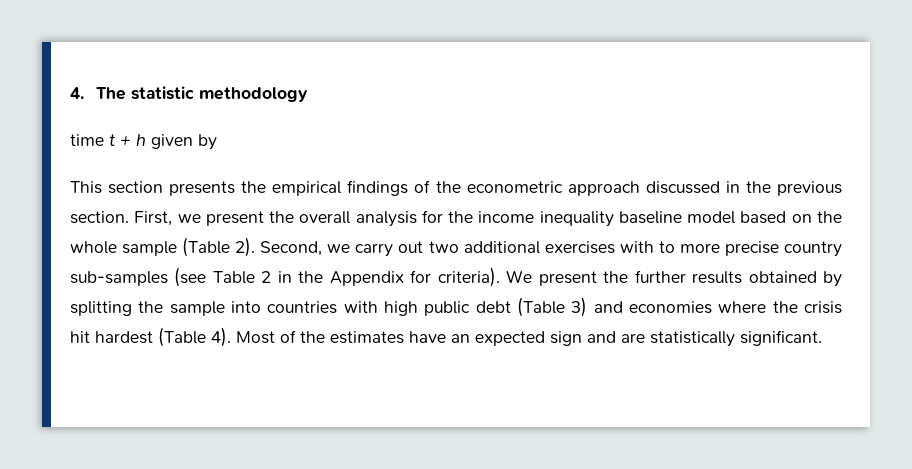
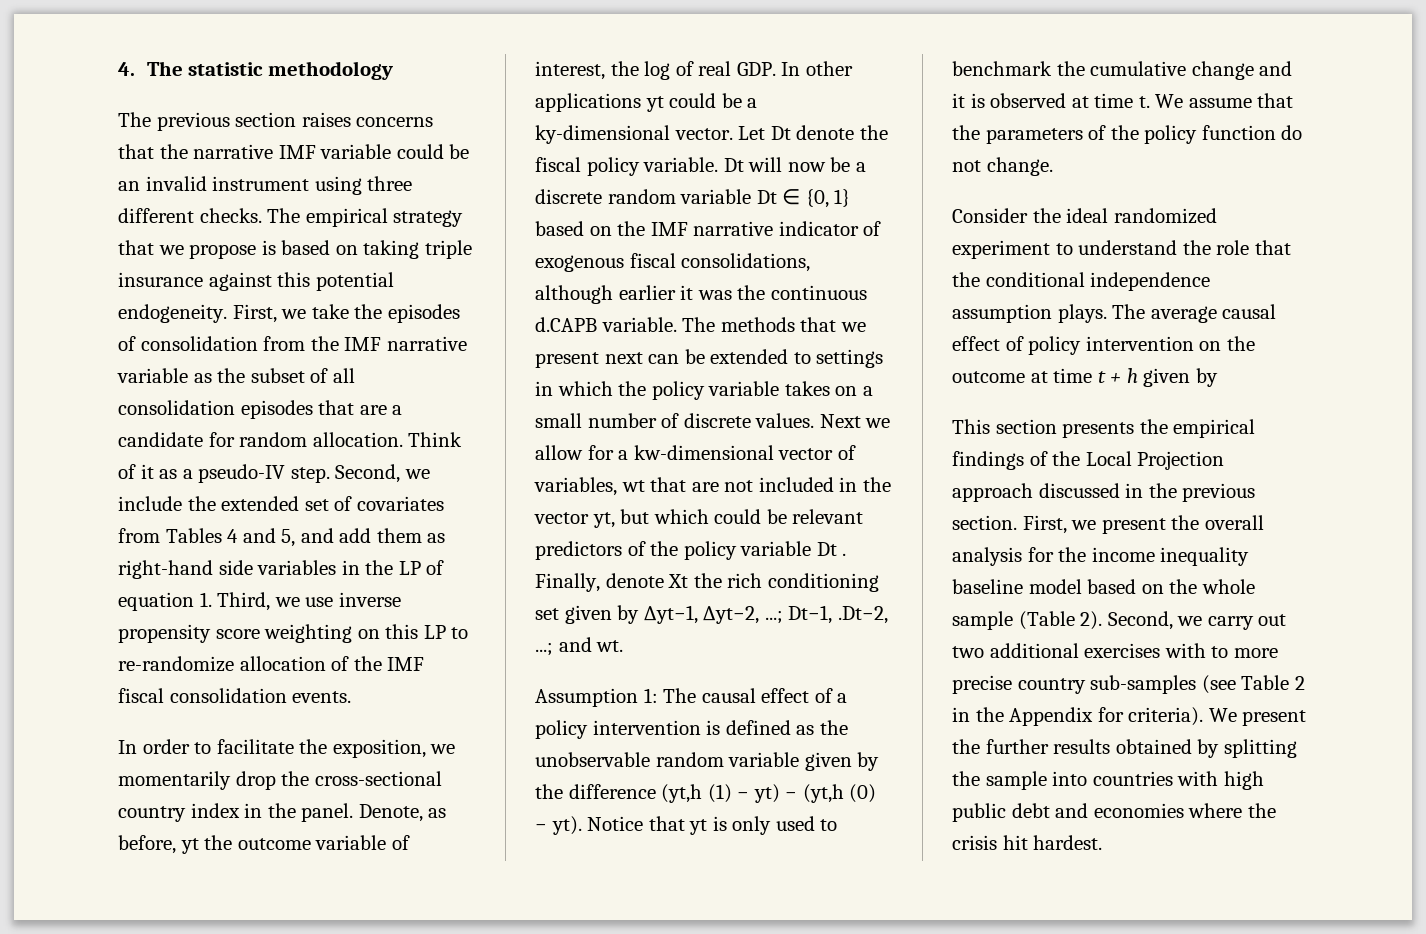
(309, 94) none -> [118,112,434,131] [118,144,470,159] [118,176,413,195] [118,208,464,227] [118,240,472,259] [118,272,394,291] [118,304,460,323] [118,336,467,351] [117,368,355,383] [118,400,403,419] [118,432,463,447] [118,464,430,483] [118,496,444,511] [118,528,446,547] [118,560,445,579] [118,592,401,611] [118,624,469,643] [118,656,425,672] [118,688,352,703] [118,739,456,758] [118,771,442,790] [118,803,447,822] [118,835,410,854] [535,61,853,80] [535,93,758,112] [535,125,888,144] [535,157,866,176] [535,189,851,208] [535,221,882,236] [535,253,811,272] [535,285,867,304] [535,317,866,332] [535,349,884,368] [535,381,873,400] [535,413,891,428] [535,445,856,460] [534,477,891,496] [534,509,864,528] [535,541,847,560] [535,573,879,592] [535,605,888,624] [535,637,624,656] [535,688,848,707] [535,720,848,739] [535,752,880,771] [535,784,877,803] [535,816,838,835] [952,61,1293,80] [952,93,1294,108] [952,125,1303,144] [952,157,1053,176] [952,208,1217,224] [952,240,1291,259] [952,272,1211,291] [952,304,1277,323] [952,336,1255,355] [952,371,1048,383] The previous section raises concerns that the narrative IMF variable could be an invalid instrument using three different checks. The empirical strategy that we propose is based on taking triple insurance against this potential endogeneity. First, we take the episodes of consolidation from the IMF narrative variable as the subset of all consolidation episodes that are a candidate for random allocation. Think of it as a pseudo-IV step. Second, we include the extended set of covariates from Tables 4 and 5, and add them as right-hand side variables in the LP of equation 1. Third, we use inverse propensity score weighting on this LP to re-randomize allocation of the IMF fiscal consolidation events. // In order to facilitate the exposition, we momentarily drop the cross-sectional country index in the panel. Denote, as before, yt the outcome variable of interest, the log of real GDP. In other applications yt could be a ky-dimensional vector. Let Dt denote the fiscal policy variable. Dt will now be a discrete random variable Dt ∈ {0, 1} based on the IMF narrative indicator of exogenous fiscal consolidations, although earlier it was the continuous d.CAPB variable. The methods that we present next can be extended to settings in which the policy variable takes on a small number of discrete values. Next we allow for a kw-dimensional vector of variables, wt that are not included in the vector yt, but which could be relevant predictors of the policy variable Dt . Finally, denote Xt the rich conditioning set given by ∆yt−1, ∆yt−2, ...; Dt−1, .Dt−2, ...; and wt. // Assumption 1: The causal effect of a policy intervention is defined as the unobservable random variable given by the difference (yt,h (1) − yt) − (yt,h (0) − yt). Notice that yt is only used to benchmark the cumulative change and it is observed at time t. We assume that the parameters of the policy function do not change. // Consider the ideal randomized experiment to understand the role that the conditional independence assumption plays. The average causal effect of policy intervention on the outcome at
[466,181,563,193] econometric -> [1085,451,1225,470] Local Projection
[517,297,588,317] (Table 3) -> (1050, 810) none
[95,327,822,347] hardest (Table 4). Most of the estimates have an expected sign and are statistically significant. -> [1033,835,1103,850] hardest.

